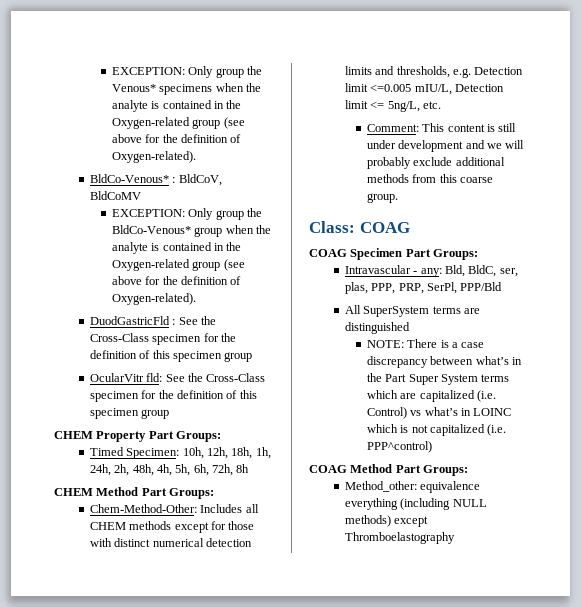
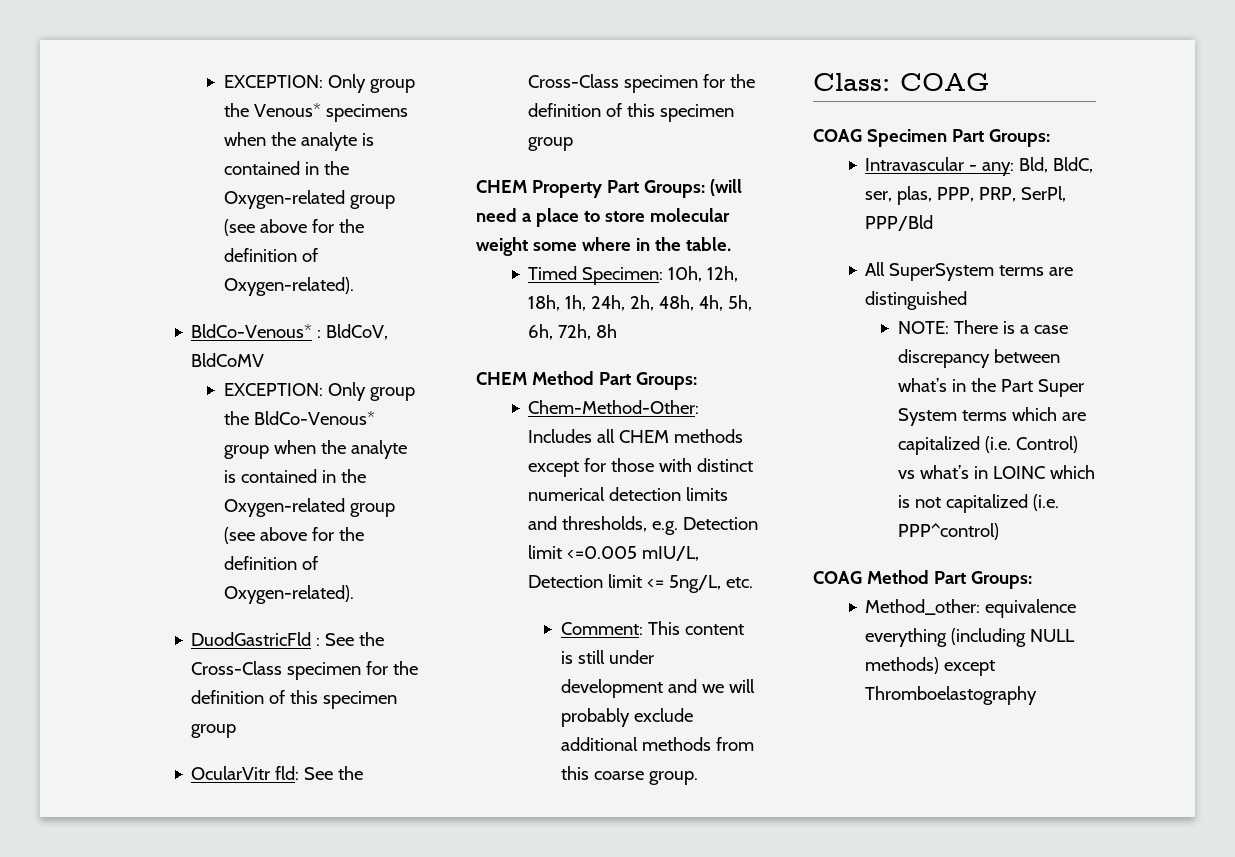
(222, 436) none -> [709,179,742,196] [476,208,730,227] [476,237,731,256] (will need a place to store molecular weight some where in the table.

